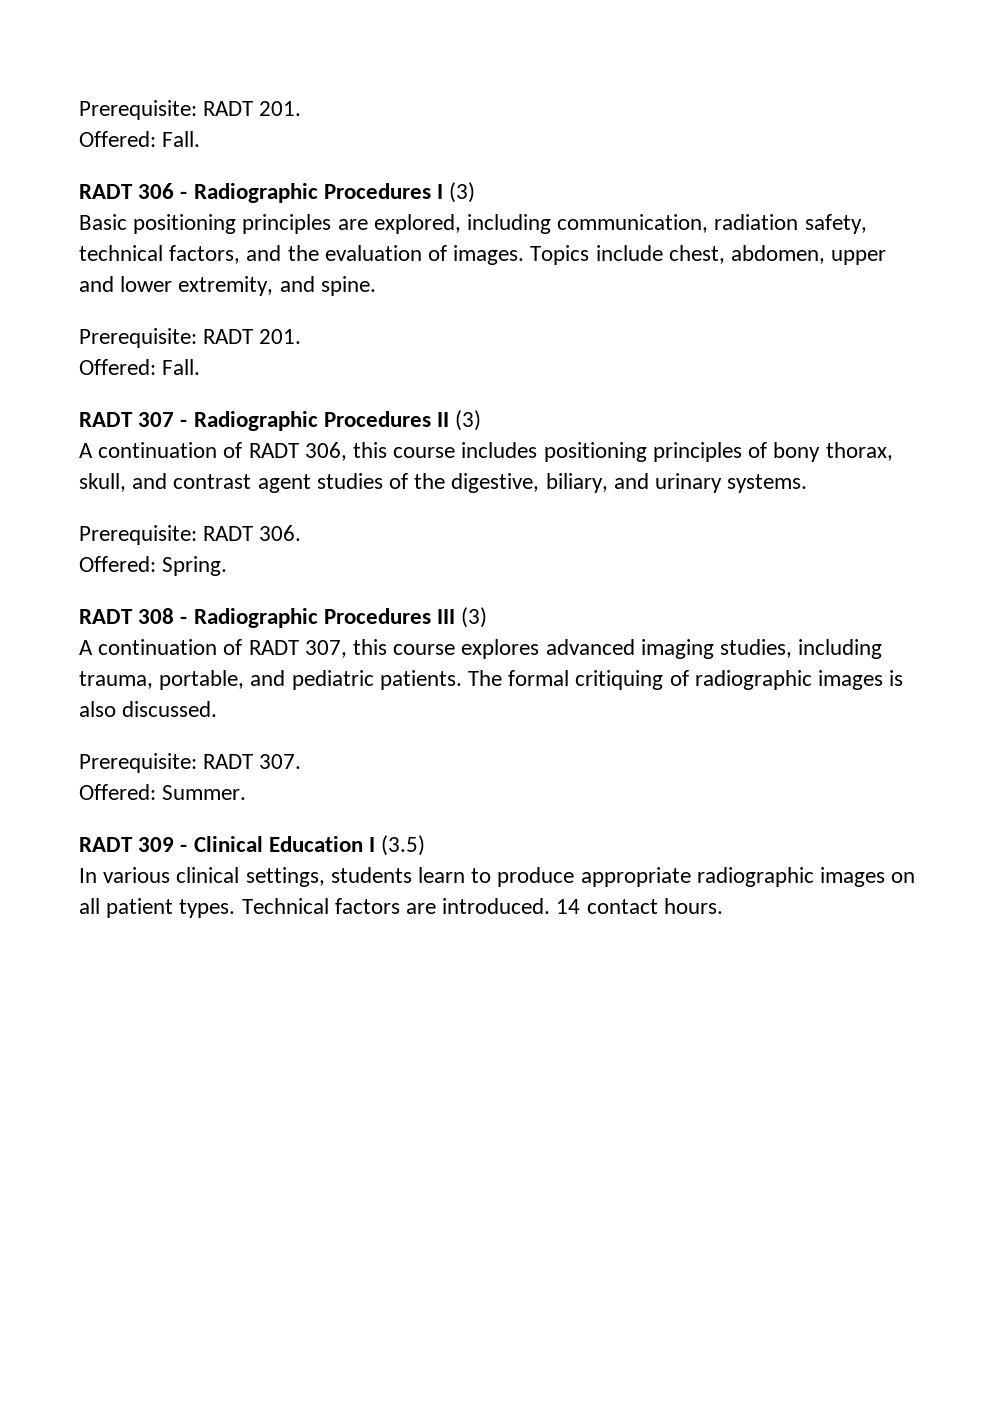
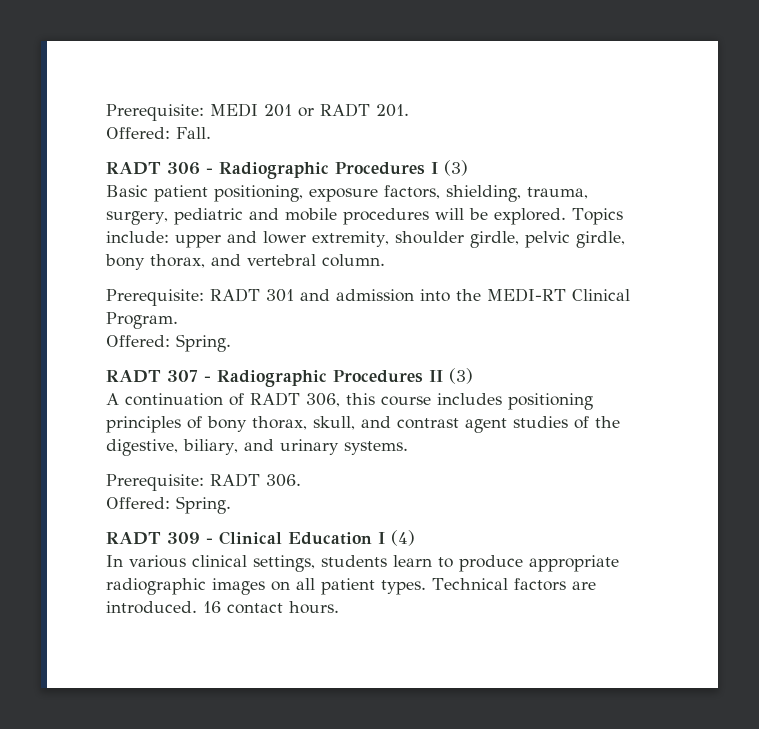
[79,100,197,120] Prerequisite: -> [106,103,314,121] Prerequisite: MEDI 201 or
[133,214,867,234] [79,245,887,265] [79,276,376,296] [79,328,302,348] [79,359,201,375] positioning principles are explored, including communication, radiation safety, technical factors, and the evaluation of images. Topics include chest, abdomen, upper and lower extremity, and spine. // Prerequisite: RADT 201. // Offered: Fall. -> [154,185,588,202] [106,208,623,225] [106,231,625,248] [105,254,385,270] [106,288,630,306] [106,312,178,329] [106,334,231,352] patient positioning, exposure factors, shielding, trauma, surgery, pediatric and mobile procedures will be explored. Topics include: upper and lower extremity, shoulder girdle, pelvic girdle, bony thorax, and vertebral column. // Prerequisite: RADT 301 and admission into the MEDI-RT Clinical Program. // Offered: Spring.
[79,607,488,628] [79,639,883,659] [79,670,904,690] [79,701,218,717] [79,753,302,773] [79,784,247,800] // RADT 308 - Radiographic Procedures III (3) // A continuation of RADT 307, this course explores advanced imaging studies, including trauma, portable, and pediatric patients. The formal critiquing of radiographic images is also discussed. // Prerequisite: RADT 307. // Offered: Summer. -> (231, 505) none
[381,835,426,856] (3.5) -> [391,530,415,546] (4)
[556,899,581,914] 14 -> [203,601,221,613] 16

